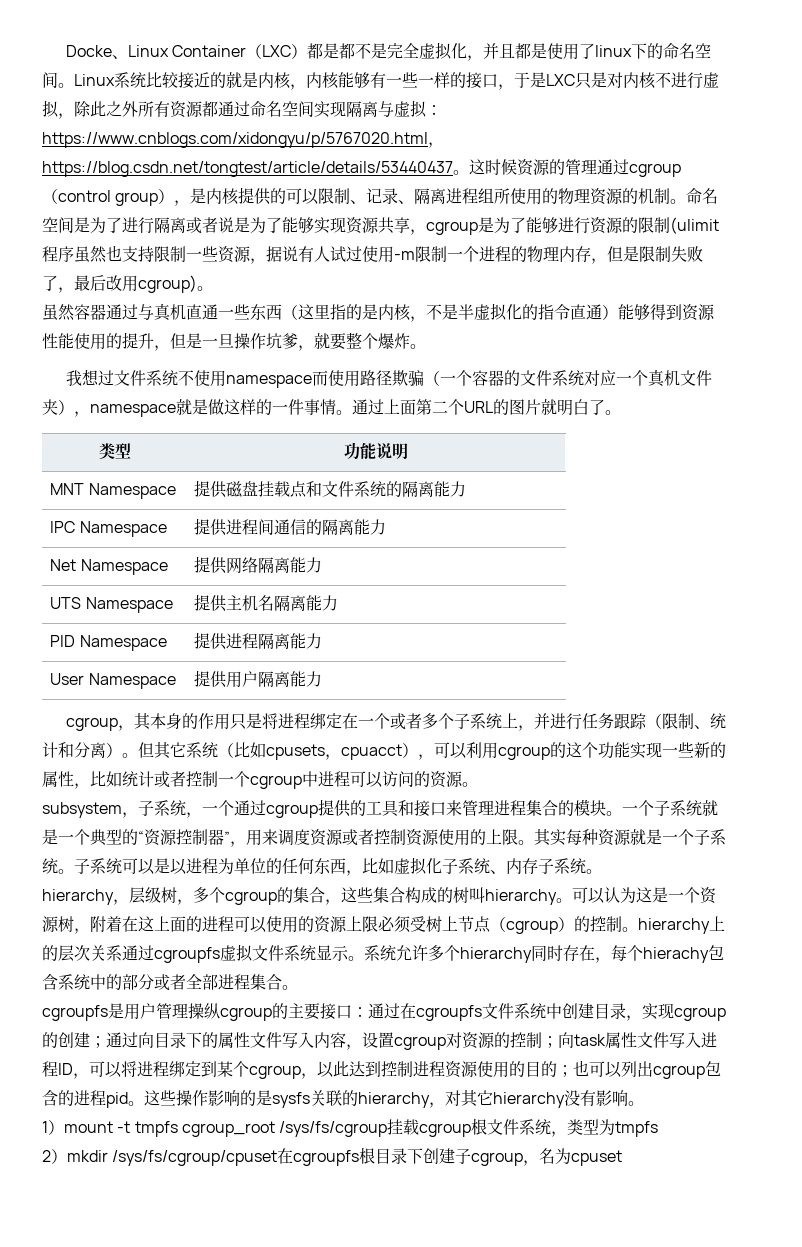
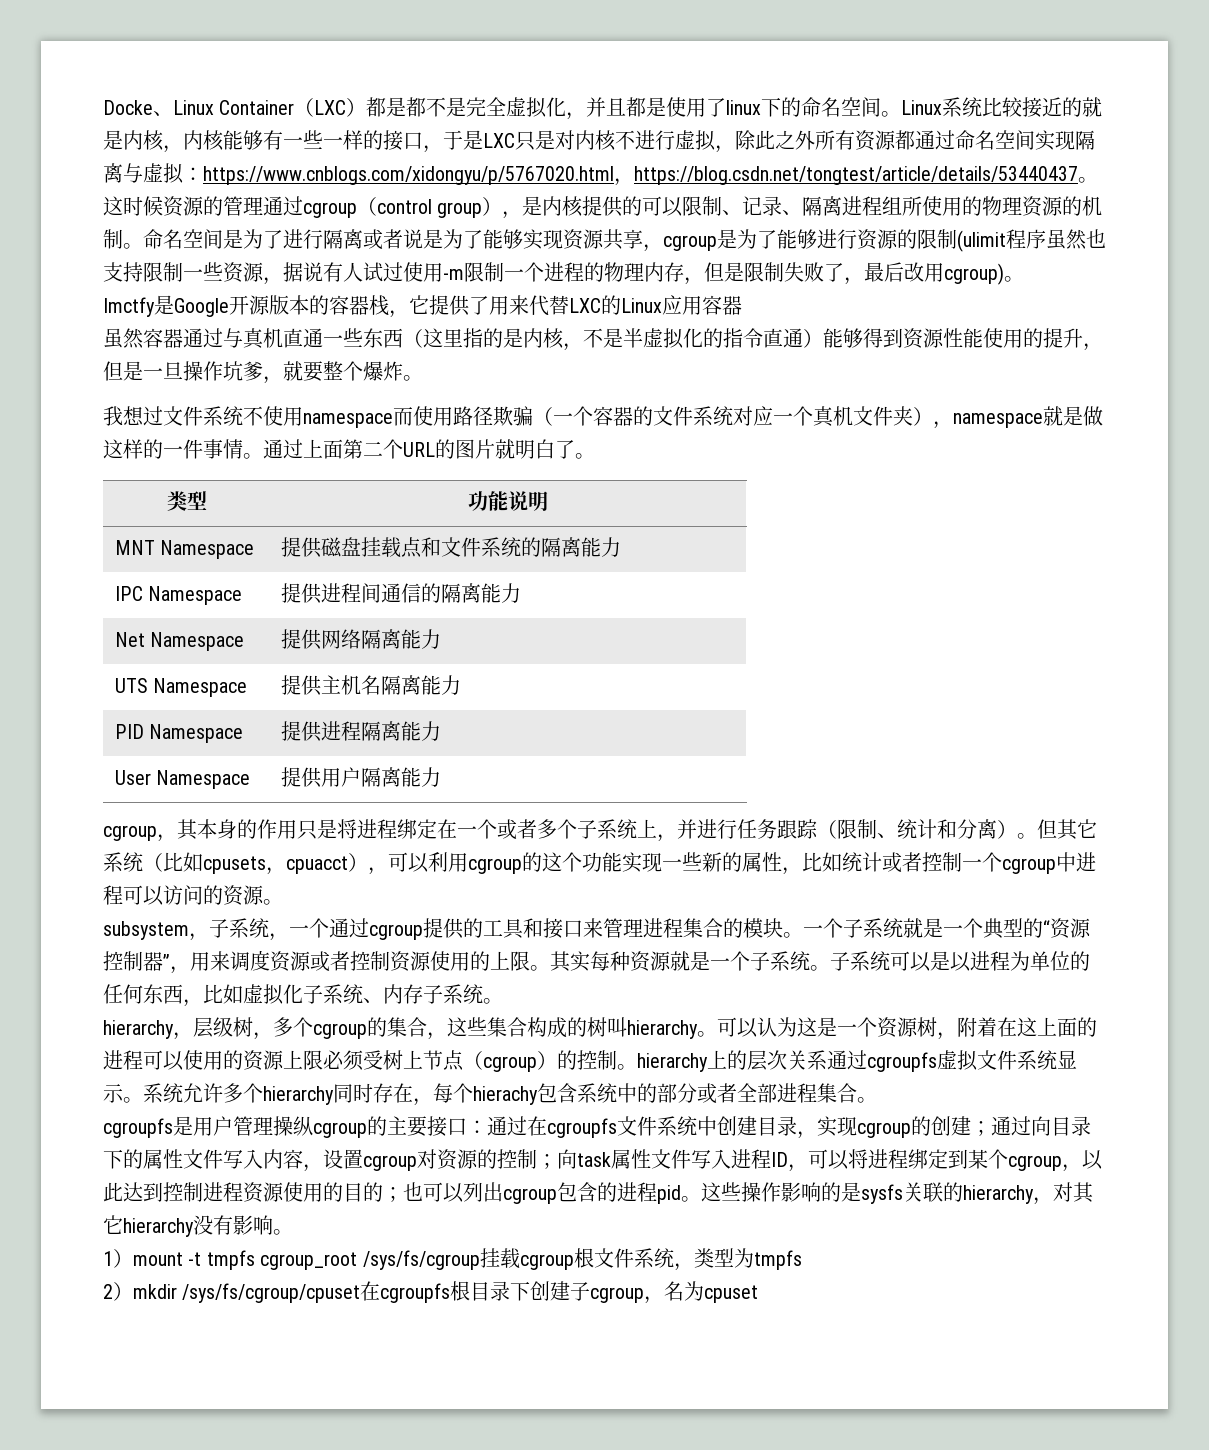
(213, 288) none -> [103,295,742,318] // Imctfy是Google开源版本的容器栈，它提供了用来代替LXC的Linux应用容器

